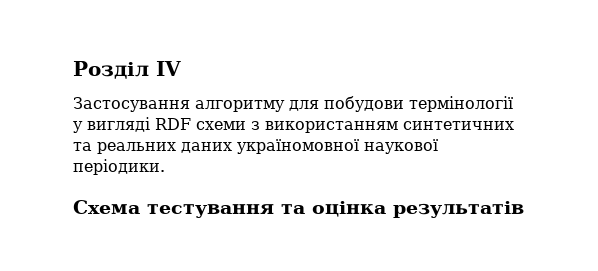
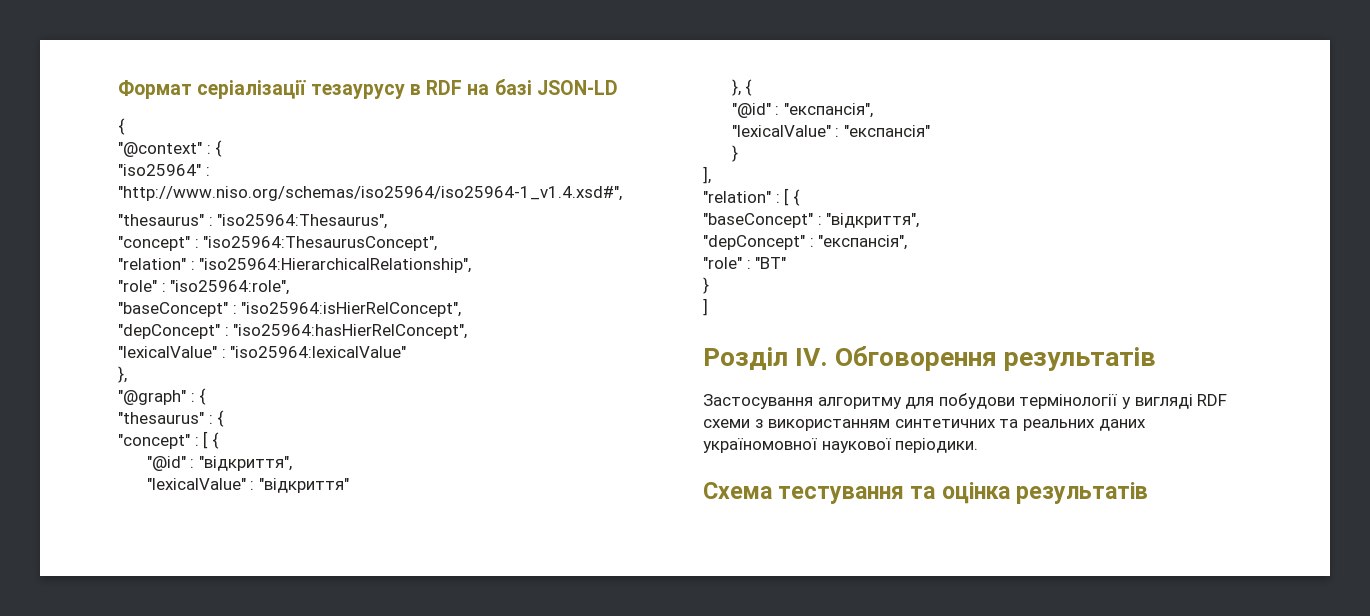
[73,61,181,79] Розділ IV -> [118,79,618,99] [118,118,125,135] [118,140,223,157] [118,164,210,176] [118,186,622,201] [118,214,388,229] [118,236,438,251] [118,258,472,273] [118,280,290,295] [118,302,462,317] [118,324,468,339] [118,346,407,358] [118,366,127,383] [118,388,207,405] [118,410,225,427] [118,431,219,449] [146,456,293,471] [146,478,350,493] [731,79,753,96] [731,103,874,118] [731,125,931,137] [731,145,738,162] [703,166,711,184] [703,188,800,206] [703,213,920,228] [703,235,908,250] [703,257,787,269] [703,277,709,294] [703,298,708,316] [703,346,1157,371] Формат серіалізації тезаурусу в RDF на базі JSON-LD // { // "@context" : { // "iso25964" : "http://www.niso.org/schemas/iso25964/iso25964-1_v1.4.xsd#", // "thesaurus" : "iso25964:Thesaurus", // "concept" : "iso25964:ThesaurusConcept", // "relation" : "iso25964:HierarchicalRelationship", // "role" : "iso25964:role", // "baseConcept" : "iso25964:isHierRelConcept", // "depConcept" : "iso25964:hasHierRelConcept", // "lexicalValue" : "iso25964:lexicalValue" // }, // "@graph" : { // "thesaurus" : { // "concept" : [ { // "@id" : "відкриття", // "lexicalValue" : "відкриття" // }, { // "@id" : "експансія", // "lexicalValue" : "експансія" // } // ], // "relation" : [ { // "baseConcept" : "відкриття", // "depConcept" : "експансія", // "role" : "BT" // } // ] // Розділ IV. Обговорення результатів

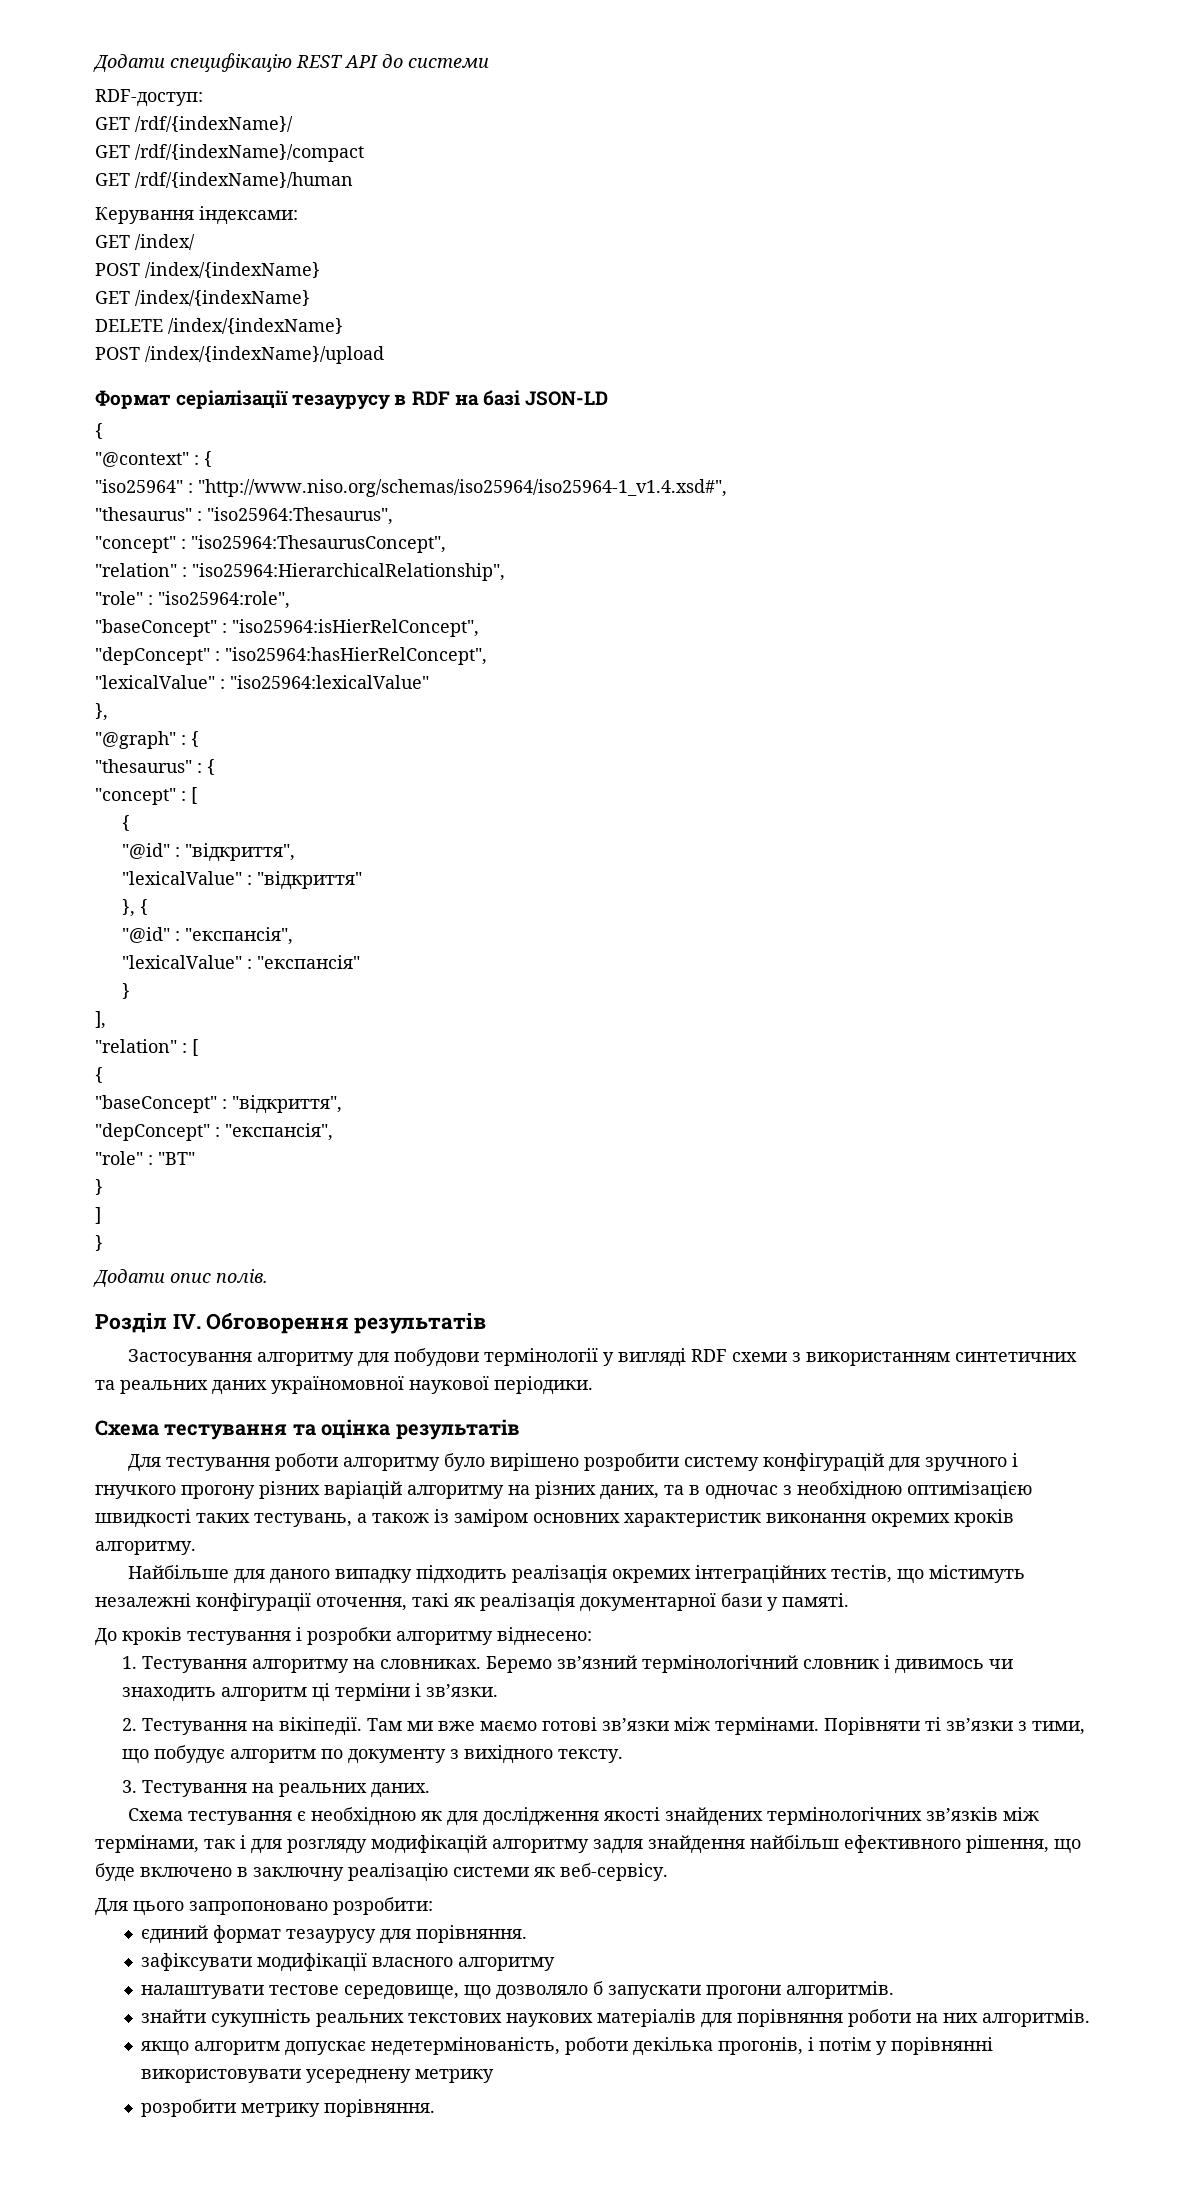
(118, 89) none -> [93,53,489,72] [95,89,203,107] [95,116,293,132] [95,144,364,162] [95,172,353,188] [95,206,298,225] [95,234,195,250] [95,262,320,278] [95,290,310,306] [95,318,343,334] [95,346,384,364] Додати специфікацію REST API до системи // RDF-доступ: // GET /rdf/{indexName}/ // GET /rdf/{indexName}/compact // GET /rdf/{indexName}/human // Керування індексами: // GET /index/ // POST /index/{indexName} // GET /index/{indexName} // DELETE /index/{indexName} // POST /index/{indexName}/upload //
(209, 440) none -> (197, 795) //
(790, 197) none -> (198, 1047) //
(708, 307) none -> [95,1235,103,1251] [93,1269,268,1287] // } // Додати опис полів.
(1148, 493) none -> [127,1453,1018,1472] [95,1481,1032,1500] [95,1509,1014,1528] [95,1541,196,1555] [127,1565,1025,1584] [95,1592,849,1612] [95,1627,592,1646] [121,1655,1013,1674] [121,1683,498,1702] [121,1716,1085,1736] [121,1745,623,1764] [121,1780,430,1798] [127,1807,1039,1826] [95,1835,1081,1854] [95,1863,668,1882] [95,1897,433,1916] [141,1925,528,1944] [141,1952,556,1972] [141,1981,895,2000] [141,2009,1091,2028] [141,2037,994,2056] [141,2069,495,2084] [141,2099,436,2117] // Для тестування роботи алгоритму було вирішено розробити систему конфігурацій для зручного і гнучкого прогону різних варіацій алгоритму на різних даних, та в одночас з необхідною оптимізацією швидкості таких тестувань, а також із заміром основних характеристик виконання окремих кроків алгоритму. // Найбільше для даного випадку підходить реалізація окремих інтеграційних тестів, що містимуть незалежні конфігурації оточення, такі як реалізація документарної бази у памяті. // До кроків тестування і розробки алгоритму віднесено: // 1. Тестування алгоритму на словниках. Беремо зв’язний термінологічний словник і дивимось чи знаходить алгоритм ці терміни і зв’язки. // 2. Тестування на вікіпедії. Там ми вже маємо готові зв’язки між термінами. Порівняти ті зв’язки з тими, що побудує алгоритм по документу з вихідного тексту. // 3. Тестування на реальних даних. // Схема тестування є необхідною як для дослідження якості знайдених термінологічних зв’язків між термінами, так і для розгляду модифікацій алгоритму задля знайдення найбільш ефективного рішення, що буде включено в заключну реалізацію системи як веб-сервісу. // Для цього запропоновано розробити: // єдиний формат тезаурусу для порівняння. // зафіксувати модифікації власного алгоритму // налаштувати тестове середовище, що дозволяло б запускати прогони алгоритмів. // знайти сукупність реальних текстових наукових матеріалів для порівняння роботи на них алгоритмів. // якщо алгоритм допускає недетермінованість, роботи декілька прогонів, і потім у порівнянні використовувати усереднену метрику // розробити метрику порівняння.

